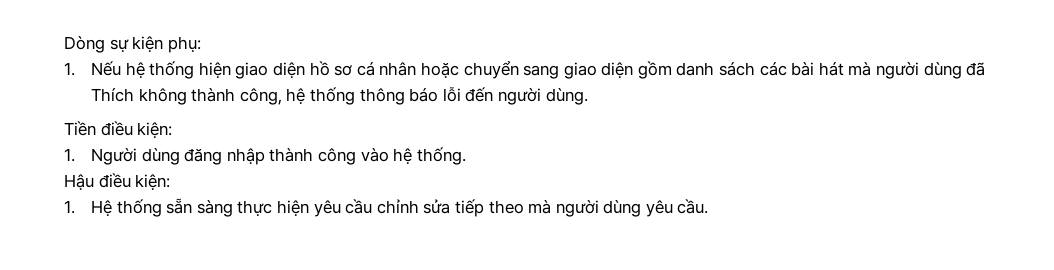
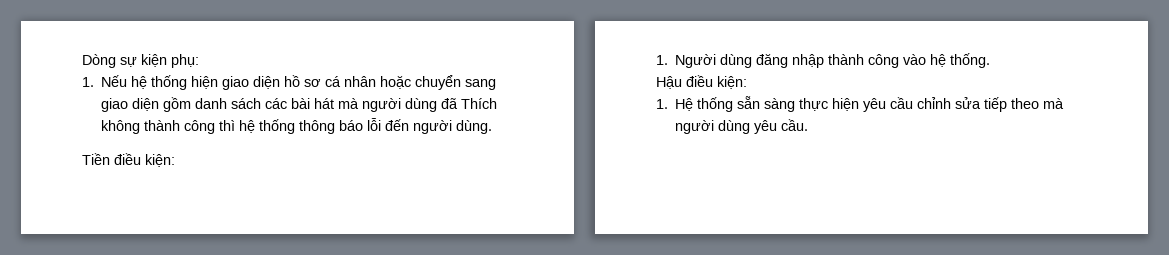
[239,88,282,105] công, -> [184,120,236,134] công thì

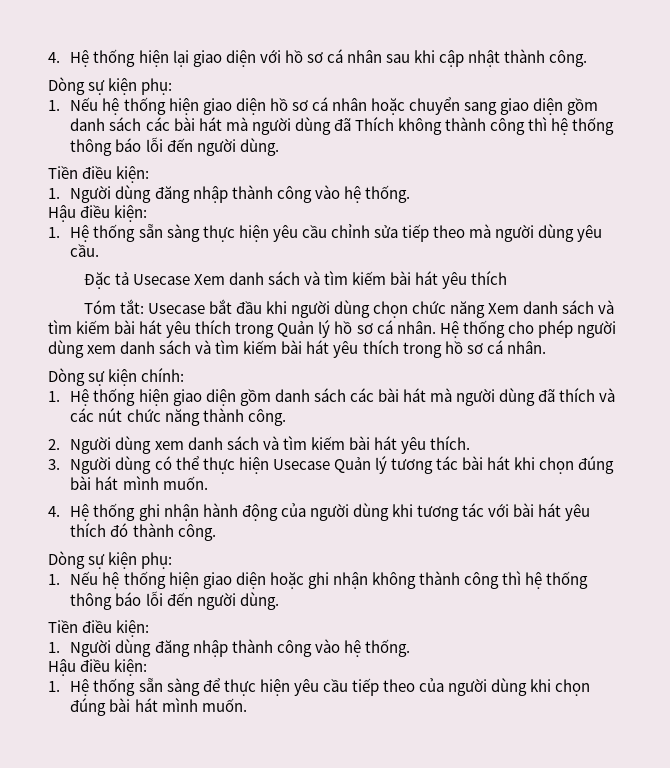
(82, 61) none -> [48,49,588,67] 4. Hệ thống hiện lại giao diện với hồ sơ cá nhân sau khi cập nhật thành công. //
(809, 125) none -> [83,271,508,289] [83,299,615,318] [48,320,616,338] [48,340,546,358] [48,368,185,386] [48,388,616,406] [70,408,286,426] [48,436,470,454] [48,456,615,474] [70,476,208,490] [48,503,591,521] [70,523,216,541] [48,551,173,569] [48,571,589,589] [70,591,279,610] [48,620,150,637] [48,639,410,657] [48,659,148,676] [48,678,591,696] [70,698,247,716] // Đặc tả Usecase Xem danh sách và tìm kiếm bài hát yêu thích // Tóm tắt: Usecase bắt đầu khi người dùng chọn chức năng Xem danh sách và tìm kiếm bài hát yêu thích trong Quản lý hồ sơ cá nhân. Hệ thống cho phép người dùng xem danh sách và tìm kiếm bài hát yêu thích trong hồ sơ cá nhân. // Dòng sự kiện chính: // 1. Hệ thống hiện giao diện gồm danh sách các bài hát mà người dùng đã thích và các nút chức năng thành công. // 2. Người dùng xem danh sách và tìm kiếm bài hát yêu thích. // 3. Người dùng có thể thực hiện Usecase Quản lý tương tác bài hát khi chọn đúng bài hát mình muốn. // 4. Hệ thống ghi nhận hành động của người dùng khi tương tác với bài hát yêu thích đó thành công. // Dòng sự kiện phụ: // 1. Nếu hệ thống hiện giao diện hoặc ghi nhận không thành công thì hệ thống thông báo lỗi đến người dùng. // Tiền điều kiện: // 1. Người dùng đăng nhập thành công vào hệ thống. // Hậu điều kiện: // 1. Hệ thống sẵn sàng để thực hiện yêu cầu tiếp theo của người dùng khi chọn đúng bài hát mình muốn.

